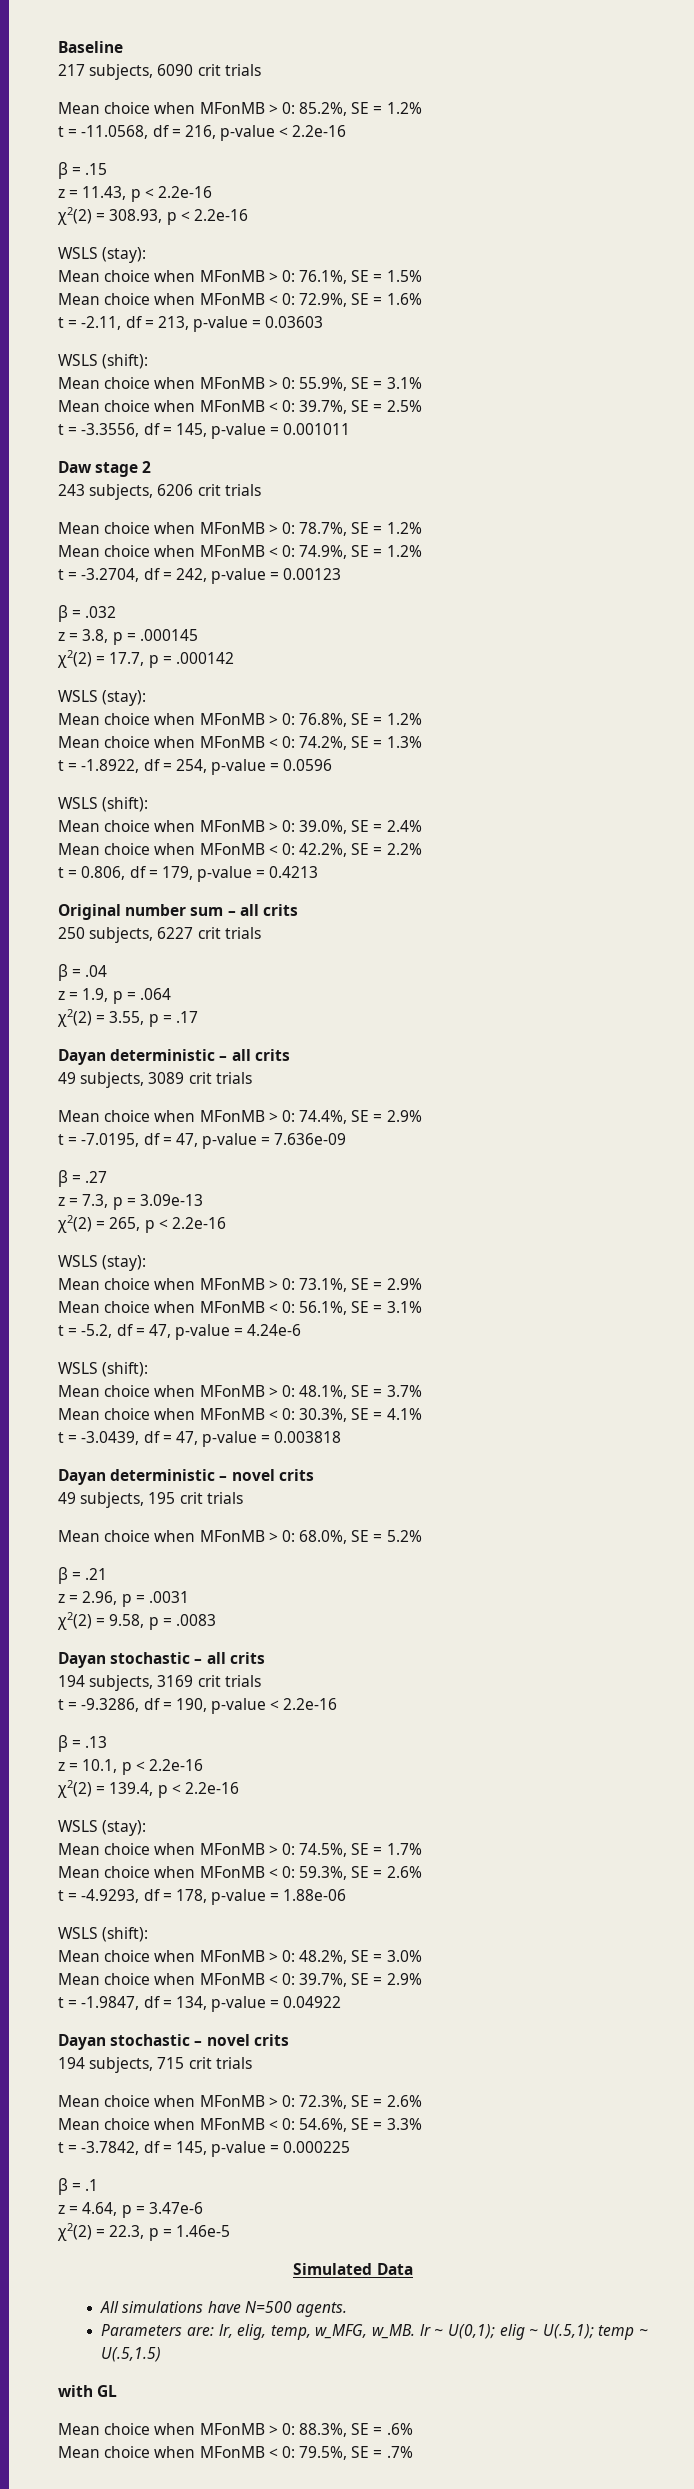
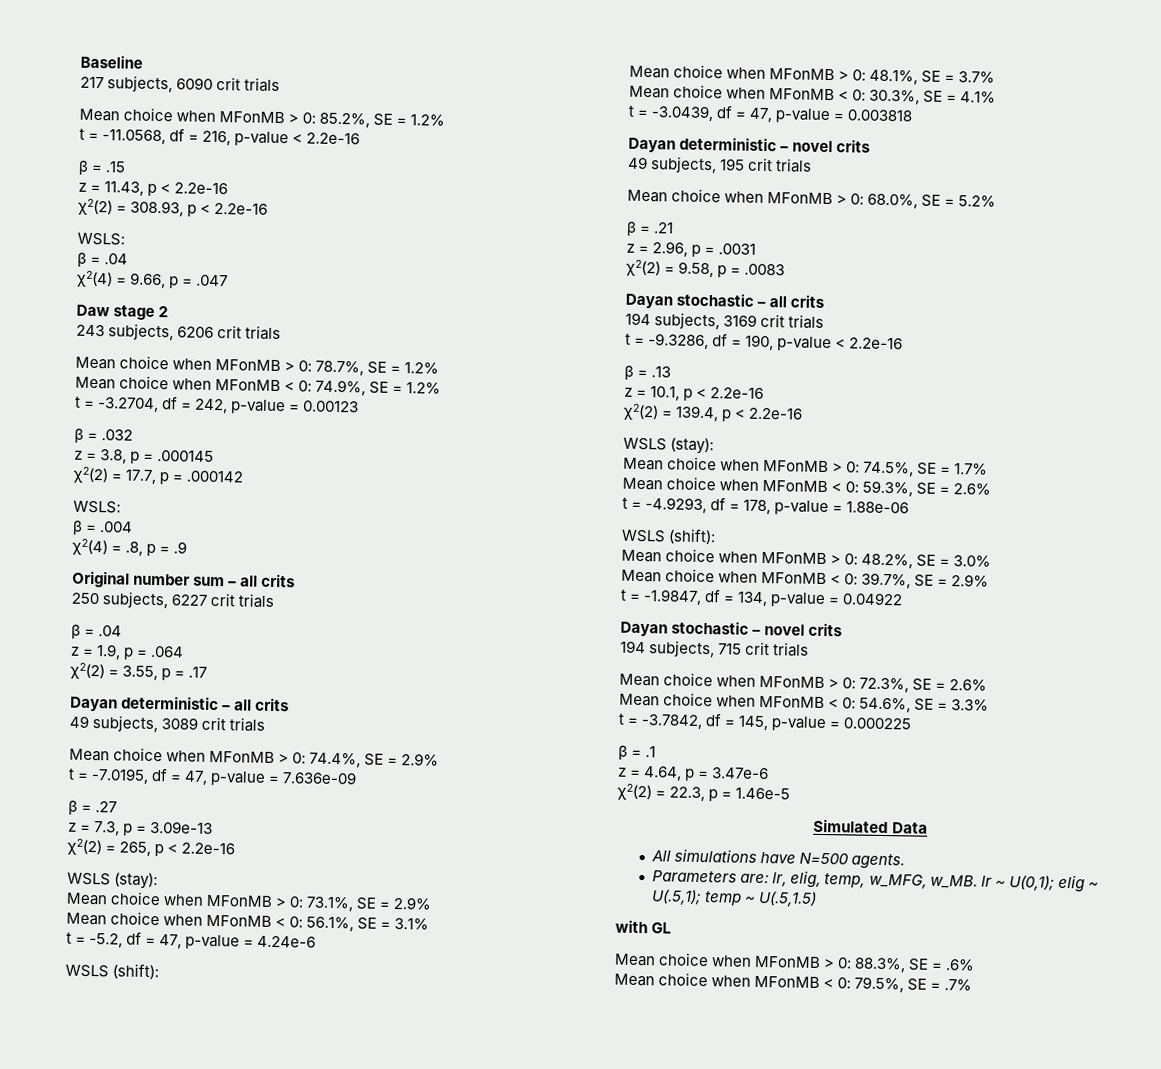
[58,247,147,263] [58,270,422,284] [58,293,422,307] [58,316,324,332] [58,354,149,369] [58,377,422,391] [58,400,422,414] [58,423,351,439] WSLS (stay): // Mean choice when MFonMB > 0: 76.1%, SE = 1.5% // Mean choice when MFonMB < 0: 72.9%, SE = 1.6% // t = -2.11, df = 213, p-value = 0.03603 // WSLS (shift): // Mean choice when MFonMB > 0: 55.9%, SE = 3.1% // Mean choice when MFonMB < 0: 39.7%, SE = 2.5% // t = -3.3556, df = 145, p-value = 0.001011 -> [77,232,125,246] [77,252,129,267] [76,270,229,289] WSLS: // β = .04 // χ2(4) = 9.66, p = .047
[58,690,147,706] [58,713,422,727] [58,736,422,750] [58,759,333,775] [58,797,149,812] [58,820,422,834] [58,843,422,857] [58,866,319,882] WSLS (stay): // Mean choice when MFonMB > 0: 76.8%, SE = 1.2% // Mean choice when MFonMB < 0: 74.2%, SE = 1.3% // t = -1.8922, df = 254, p-value = 0.0596 // WSLS (shift): // Mean choice when MFonMB > 0: 39.0%, SE = 2.4% // Mean choice when MFonMB < 0: 42.2%, SE = 2.2% // t = 0.806, df = 179, p-value = 0.4213 -> [73,500,121,514] [72,520,134,535] [72,538,188,557] WSLS: // β = .004 // χ2(4) = .8, p = .9

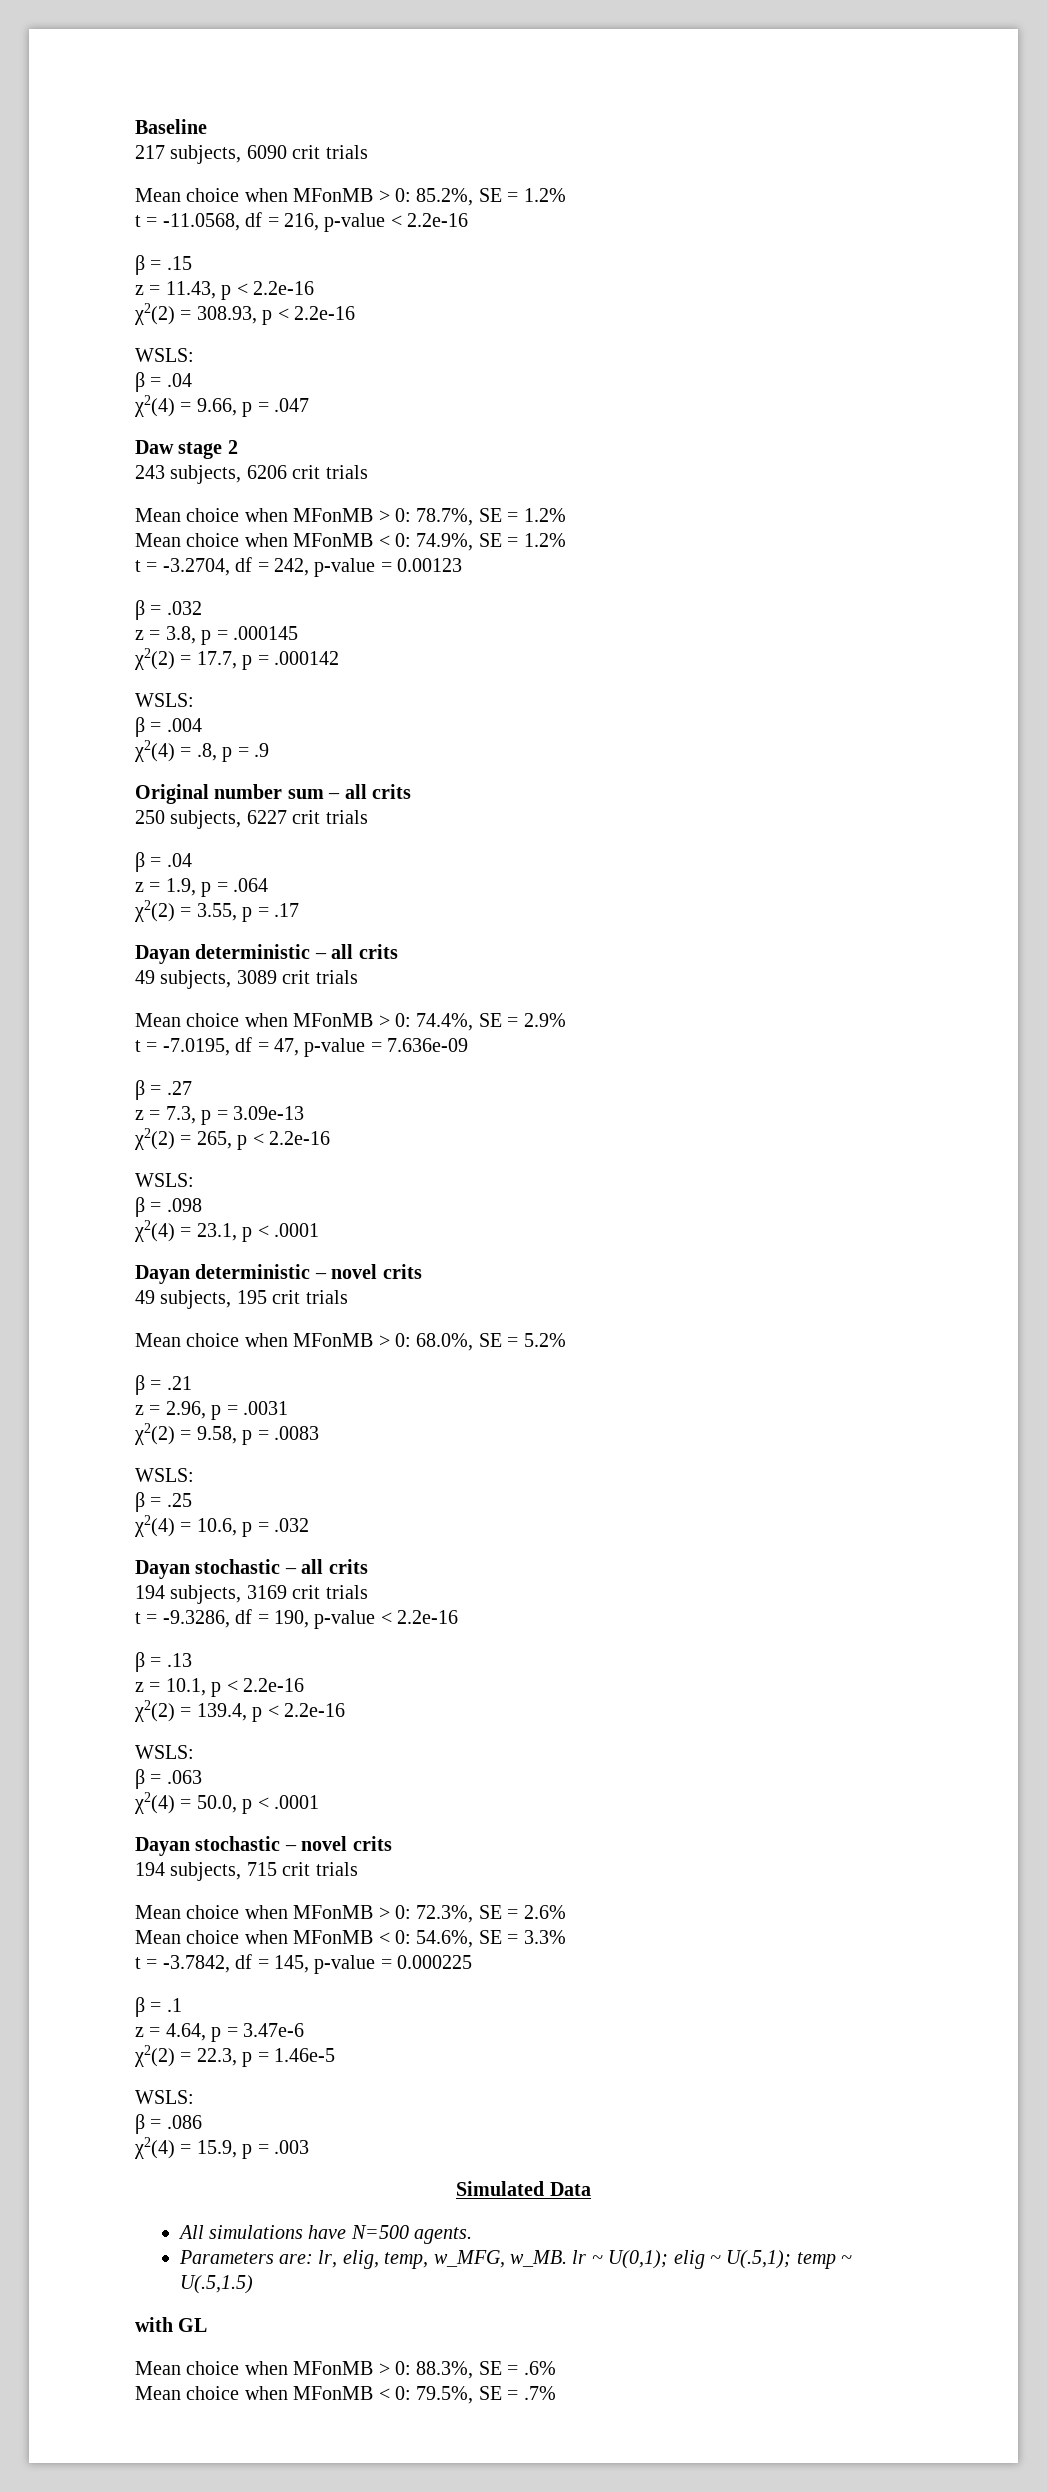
[67,872,159,890] [66,891,433,912] [66,911,430,932] [66,931,317,950] [65,963,160,980] [629,64,996,85] [629,84,997,105] [628,105,914,124] WSLS (stay): // Mean choice when MFonMB > 0: 73.1%, SE = 2.9% // Mean choice when MFonMB < 0: 56.1%, SE = 3.1% // t = -5.2, df = 47, p-value = 4.24e-6 // WSLS (shift): // Mean choice when MFonMB > 0: 48.1%, SE = 3.7% // Mean choice when MFonMB < 0: 30.3%, SE = 4.1% // t = -3.0439, df = 47, p-value = 0.003818 -> [135,1173,194,1187] [135,1197,202,1217] [134,1220,319,1242] WSLS: // β = .098 // χ2(4) = 23.1, p < .0001
(786, 269) none -> [135,1468,194,1482] [135,1492,192,1512] [134,1515,309,1537] // WSLS: // β = .25 // χ2(4) = 10.6, p = .032
[623,437,715,455] [623,456,989,477] [622,476,992,497] [622,497,910,516] [621,528,717,545] [621,548,992,569] [621,568,990,589] [620,589,904,608] WSLS (stay): // Mean choice when MFonMB > 0: 74.5%, SE = 1.7% // Mean choice when MFonMB < 0: 59.3%, SE = 2.6% // t = -4.9293, df = 178, p-value = 1.88e-06 // WSLS (shift): // Mean choice when MFonMB > 0: 48.2%, SE = 3.0% // Mean choice when MFonMB < 0: 39.7%, SE = 2.9% // t = -1.9847, df = 134, p-value = 0.04922 -> [135,1745,194,1759] [135,1769,202,1789] [134,1792,319,1814] WSLS: // β = .063 // χ2(4) = 50.0, p < .0001
(791, 793) none -> [135,2090,194,2104] [135,2114,202,2134] [134,2137,309,2159] // WSLS: // β = .086 // χ2(4) = 15.9, p = .003

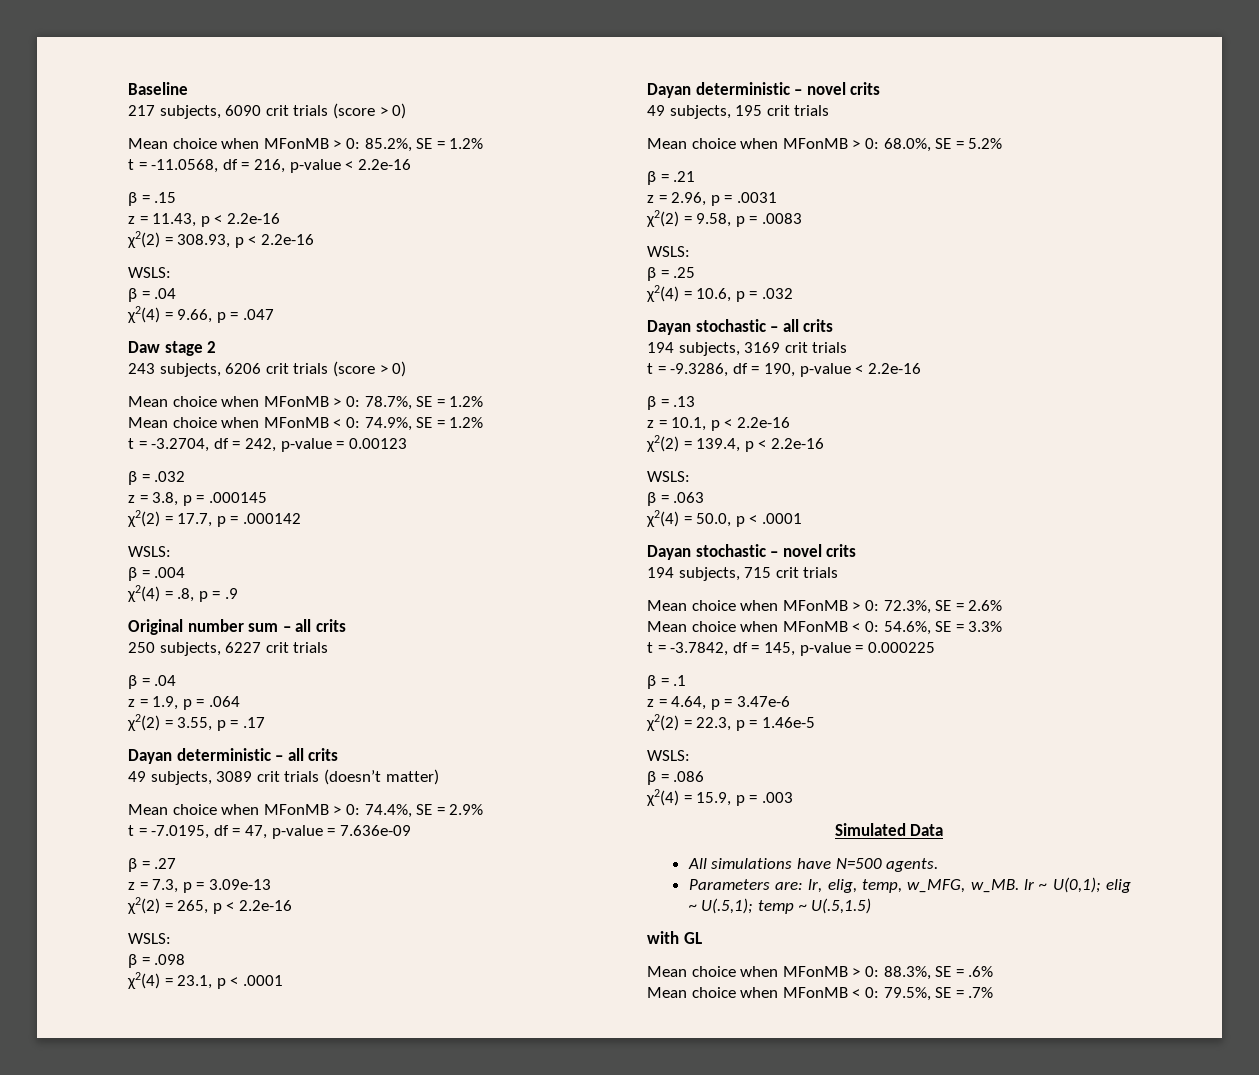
(368, 152) none -> [332,103,407,119] (score > 0)
(368, 472) none -> [332,361,407,377] (score > 0)
(358, 977) none -> [323,769,439,785] (doesn’t matter)

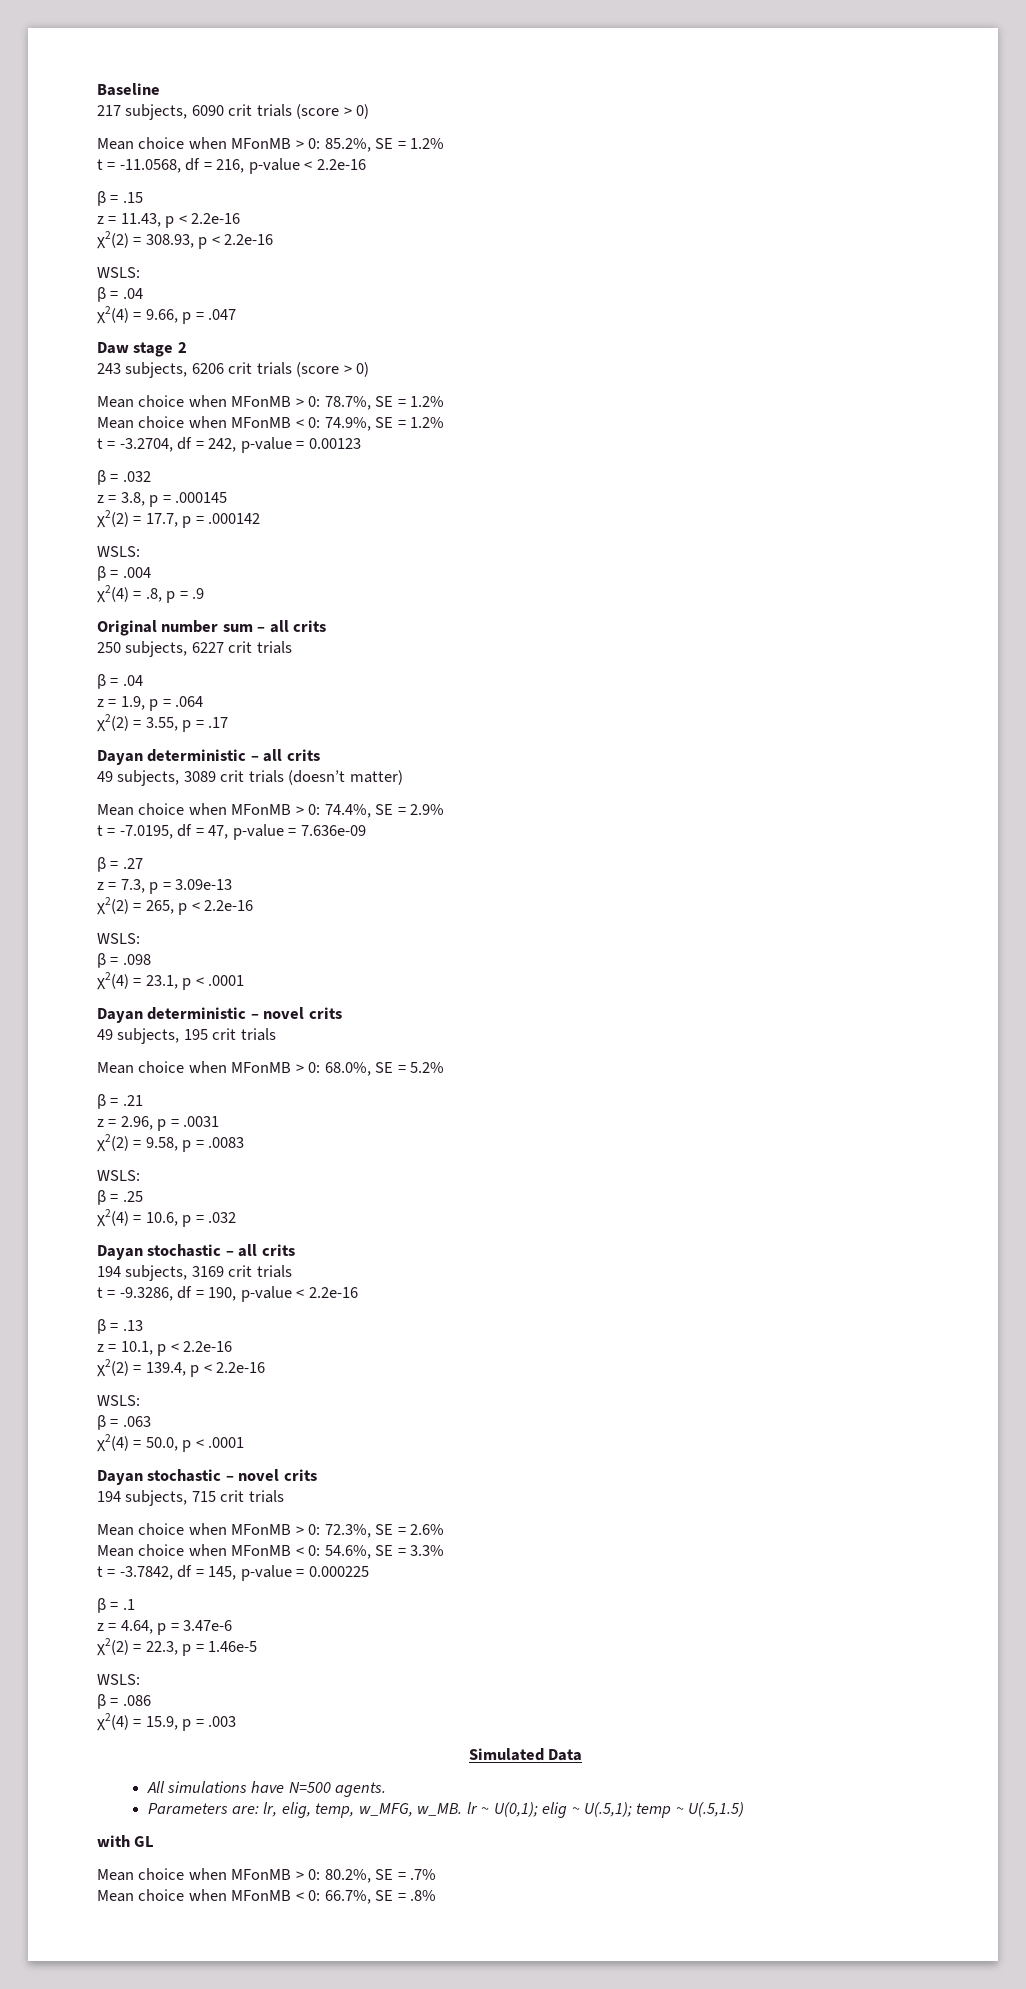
[883,966,994,980] [647,987,994,1001] 88.3%, SE = .6% // Mean choice when MFonMB < 0: 79.5%, SE = .7% -> [324,1869,437,1883] [97,1889,437,1904] 80.2%, SE = .7% // Mean choice when MFonMB < 0: 66.7%, SE = .8%

